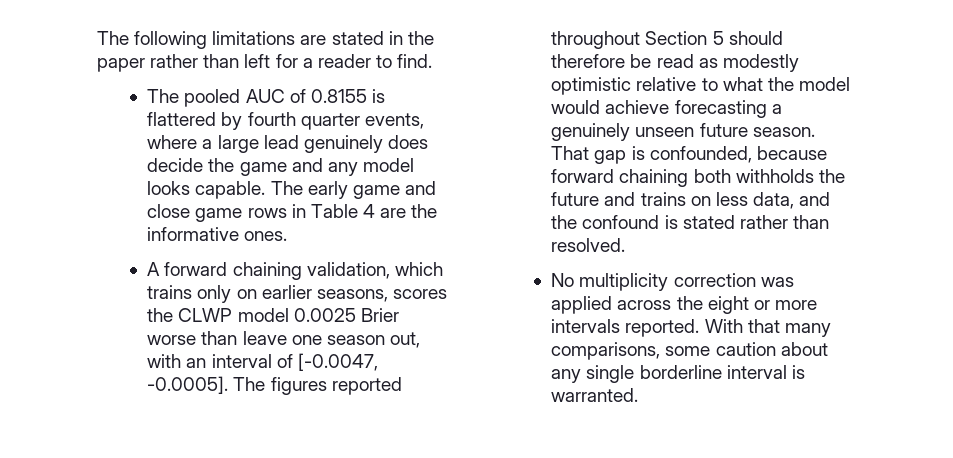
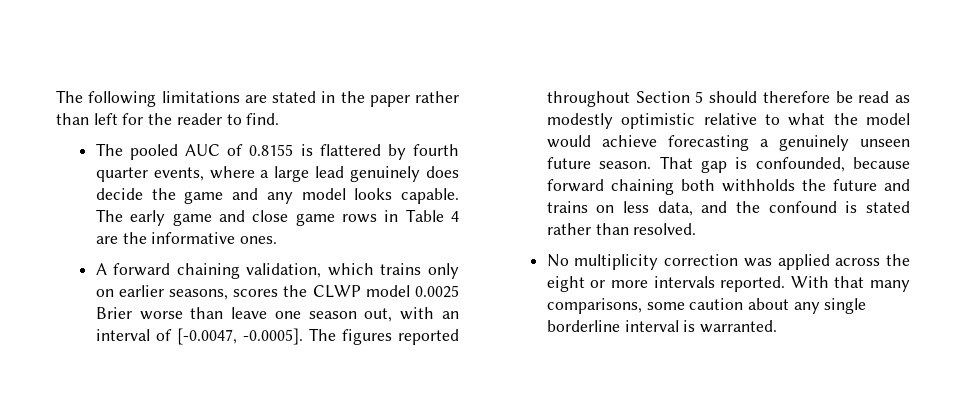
[302,58,313,68] a -> [148,113,173,125] the

